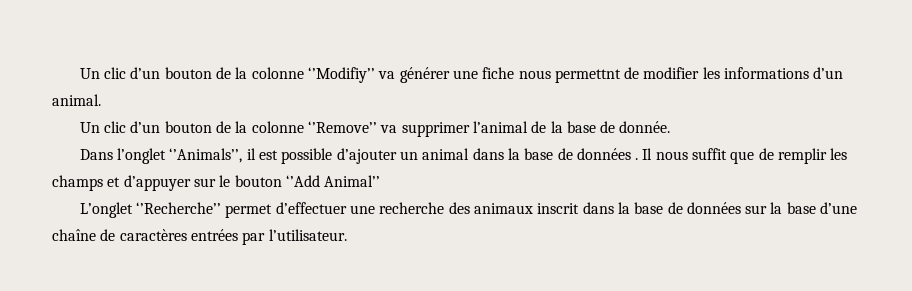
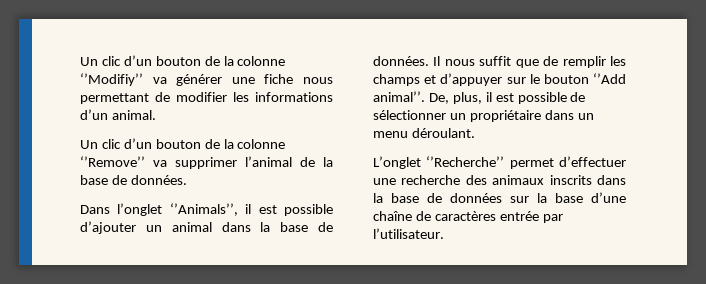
[554,69,621,83] permettnt -> [80,93,149,104] permettant
[619,121,671,133] donnée. -> [130,175,187,185] données.
[576,148,639,160] données . -> [373,56,429,66] données.
[324,175,381,187] Animal’’ -> [373,91,586,104] [373,110,594,122] [373,128,475,138] animal’’. De, plus, il est possible de sélectionner un propriétaire dans un menu déroulant.
[537,203,580,214] inscrit -> [549,175,592,185] inscrits
[190,229,238,241] entrées -> [499,211,539,221] entrée

